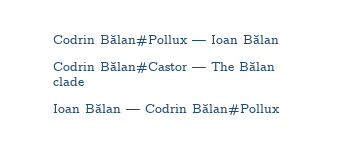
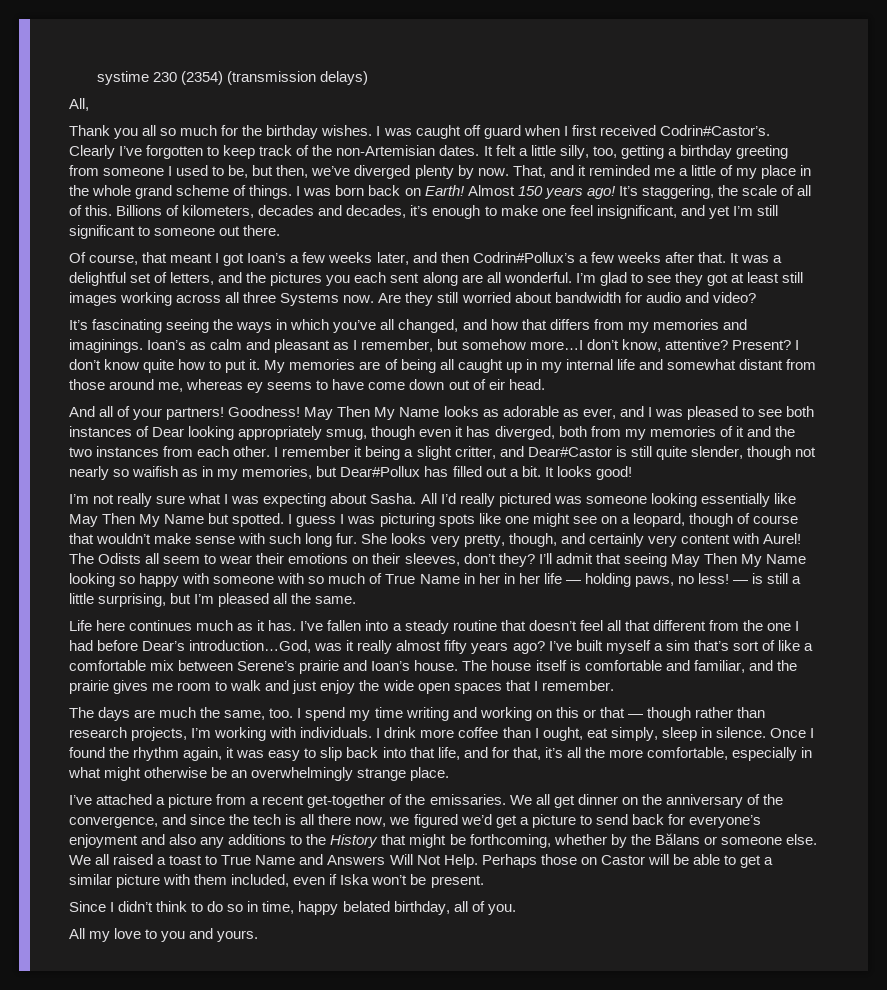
[53,35,279,47] [53,62,275,74] [53,77,84,86] [53,104,280,116] Codrin Bălan#Pollux — Ioan Bălan // Codrin Bălan#Castor — The Bălan clade // Ioan Bălan — Codrin Bălan#Pollux -> [96,71,368,85] [69,98,89,111] [69,125,770,139] [69,145,788,159] [69,165,812,179] [69,185,812,199] [69,205,778,219] [69,225,281,239] [69,252,783,266] [69,272,804,286] [69,292,756,306] [69,319,747,333] [69,339,799,353] [69,359,817,373] [69,379,545,393] [69,406,815,420] [69,426,795,440] [69,446,816,460] [69,466,632,480] [69,493,796,507] [69,513,799,527] [69,533,801,547] [69,553,806,567] [69,573,802,587] [69,593,357,607] [69,620,800,634] [69,640,813,654] [69,660,797,674] [69,680,614,694] [69,707,766,721] [69,727,814,741] [69,747,813,761] [68,767,450,781] [69,794,783,808] [69,814,761,828] [69,833,817,848] [69,854,774,868] [69,874,484,888] [69,901,516,915] [69,928,259,942] systime 230 (2354) (transmission delays) // All, // Thank you all so much for the birthday wishes. I was caught off guard when I first received Codrin#Castor’s. Clearly I’ve forgotten to keep track of the non-Artemisian dates. It felt a little silly, too, getting a birthday greeting from someone I used to be, but then, we’ve diverged plenty by now. That, and it reminded me a little of my place in the whole grand scheme of things. I was born back on Earth! Almost 150 years ago! It’s staggering, the scale of all of this. Billions of kilometers, decades and decades, it’s enough to make one feel insignificant, and yet I’m still significant to someone out there. // Of course, that meant I got Ioan’s a few weeks later, and then Codrin#Pollux’s a few weeks after that. It was a delightful set of letters, and the pictures you each sent along are all wonderful. I’m glad to see they got at least still images working across all three Systems now. Are they still worried about bandwidth for audio and video? // It’s fascinating seeing the ways in which you’ve all changed, and how that differs from my memories and imaginings. Ioan’s as calm and pleasant as I remember, but somehow more…I don’t know, attentive? Present? I don’t know quite how to put it. My memories are of being all caught up in my internal life and somewhat distant from those around me, whereas ey seems to have come down out of eir head. // And all of your partners! Goodness! May Then My Name looks as adorable as ever, and I was pleased to see both instances of Dear looking appropriately smug, though even it has diverged, both from my memories of it and the two instances from each other. I remember it being a slight critter, and Dear#Castor is still quite slender, though not nearly so waifish as in my memories, but Dear#Pollux has filled out a bit. It looks good! // I’m not really sure what I was expecting about Sasha. All I’d really pictured was someone looking essentially like May Then My Name but spotted. I guess I was picturing spots like one might see on a leopard, though of course that wouldn’t make sense with such long fur. She looks very pretty, though, and certainly very content with Aurel! The Odists all seem to wear their emotions on their sleeves, don’t they? I’ll admit that seeing May Then My Name looking so happy with someone with so much of True Name in her in her life — holding paws, no less! — is still a little surprising, but I’m pleased all the same. // Life here continues much as it has. I’ve fallen into a steady routine that doesn’t feel all that different from the one I had before Dear’s introduction…God, was it really almost fifty years ago? I’ve built myself a sim that’s sort of like a comfortable mix between Serene’s prairie and Ioan’s house. The house itself is comfortable and familiar, and the prairie gives me room to walk and just enjoy the wide open spaces that I remember. // The days are much the same, too. I spend my time writing and working on this or that — though rather than research projects, I’m working with individuals. I drink more coffee than I ought, eat simply, sleep in silence. Once I found the rhythm again, it was easy to slip back into that life, and for that, it’s all the more comfortable, especially in what might otherwise be an overwhelmingly strange place. // I’ve attached a picture from a recent get-together of the emissaries. We all get dinner on the anniversary of the convergence, and since the tech is all there now, we figured we’d get a picture to send back for everyone’s enjoyment and also any additions to the History that might be forthcoming, whether by the Bălans or someone else. We all raised a toast to True Name and Answers Will Not Help. Perhaps those on Castor will be able to get a similar picture with them included, even if Iska won’t be present. // Since I didn’t think to do so in time, happy belated birthday, all of you. // All my love to you and yours.

